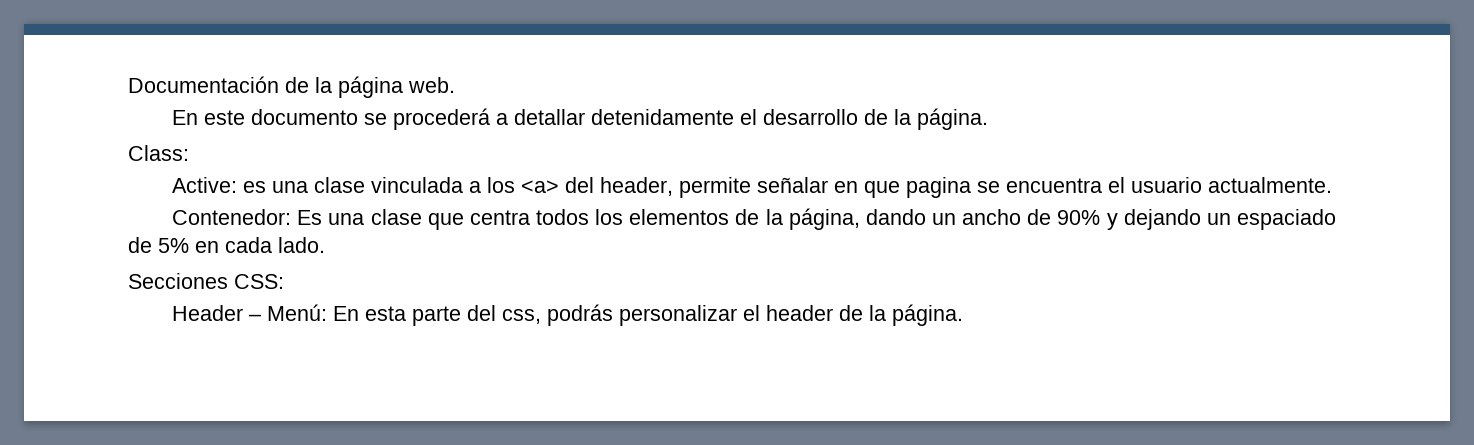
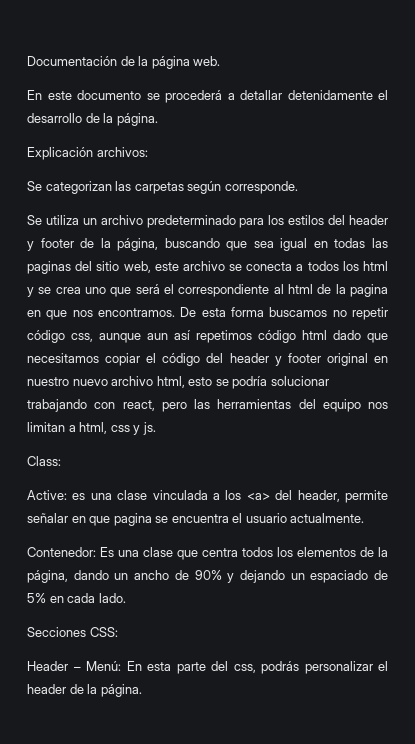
(989, 119) none -> [27,147,148,160] [27,181,298,194] [27,215,388,228] [27,238,388,251] [27,261,389,274] [27,284,388,297] [27,307,388,320] [27,330,388,343] [27,353,388,366] [27,376,329,389] [27,399,388,412] [27,422,156,435] // Explicación archivos: // Se categorizan las carpetas según corresponde. // Se utiliza un archivo predeterminado para los estilos del header y footer de la página, buscando que sea igual en todas las paginas del sitio web, este archivo se conecta a todos los html y se crea uno que será el correspondiente al html de la pagina en que nos encontramos. De esta forma buscamos no repetir código css, aunque aun así repetimos código html dado que necesitamos copiar el código del header y footer original en nuestro nuevo archivo html, esto se podría solucionar trabajando con react, pero las herramientas del equipo nos limitan a html, css y js.

